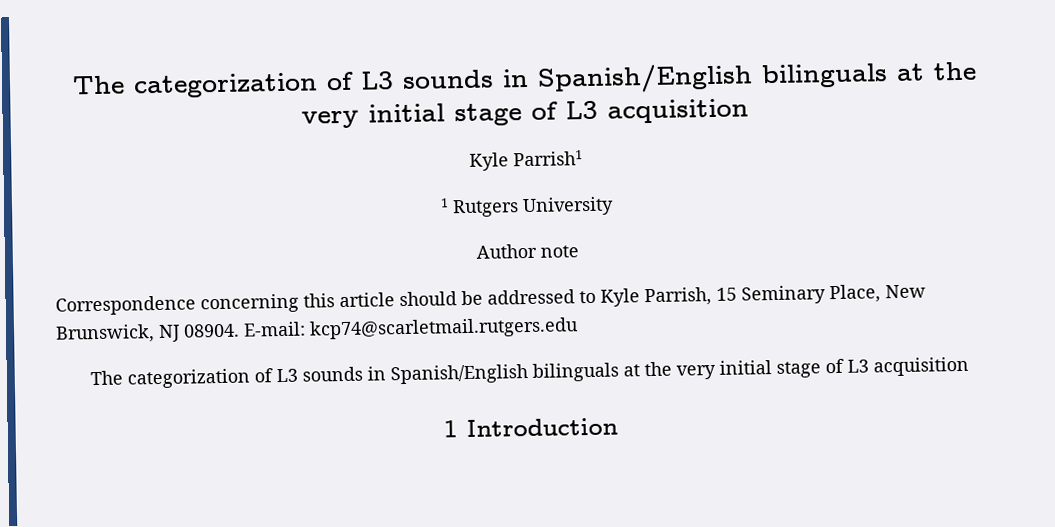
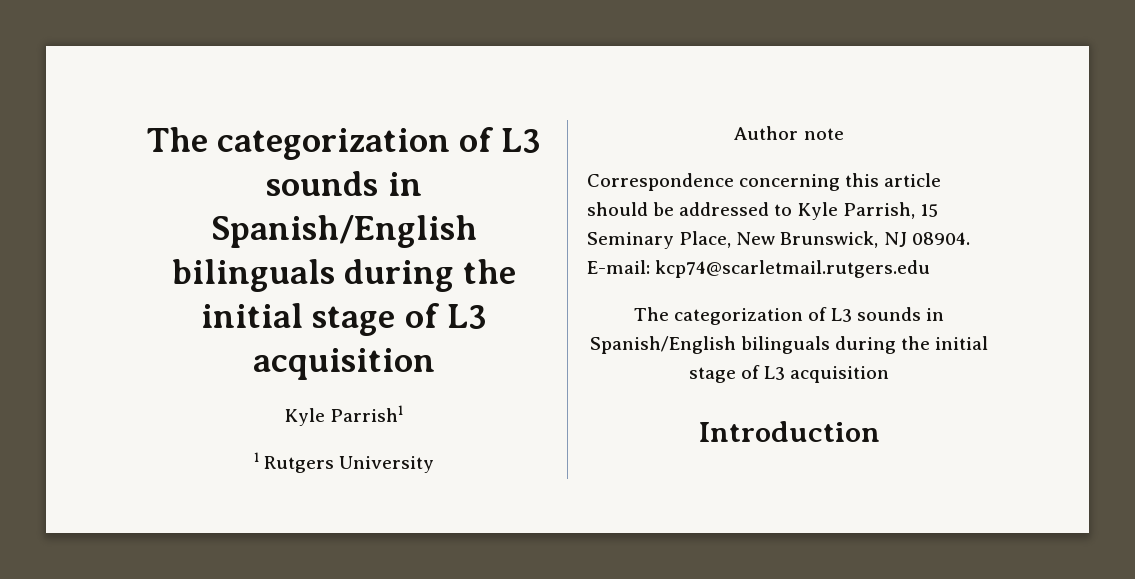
[72,61,977,99] [301,109,359,129] The categorization of L3 sounds in Spanish/English bilinguals at the very -> [146,127,542,160] [266,171,422,196] [211,215,477,248] [171,259,517,292] The categorization of L3 sounds in Spanish/English bilinguals during the
[622,356,969,380] [442,420,458,438] at the very initial stage of L3 acquisition // 1 -> [835,336,989,354] [688,365,890,383] during the initial stage of L3 acquisition //

